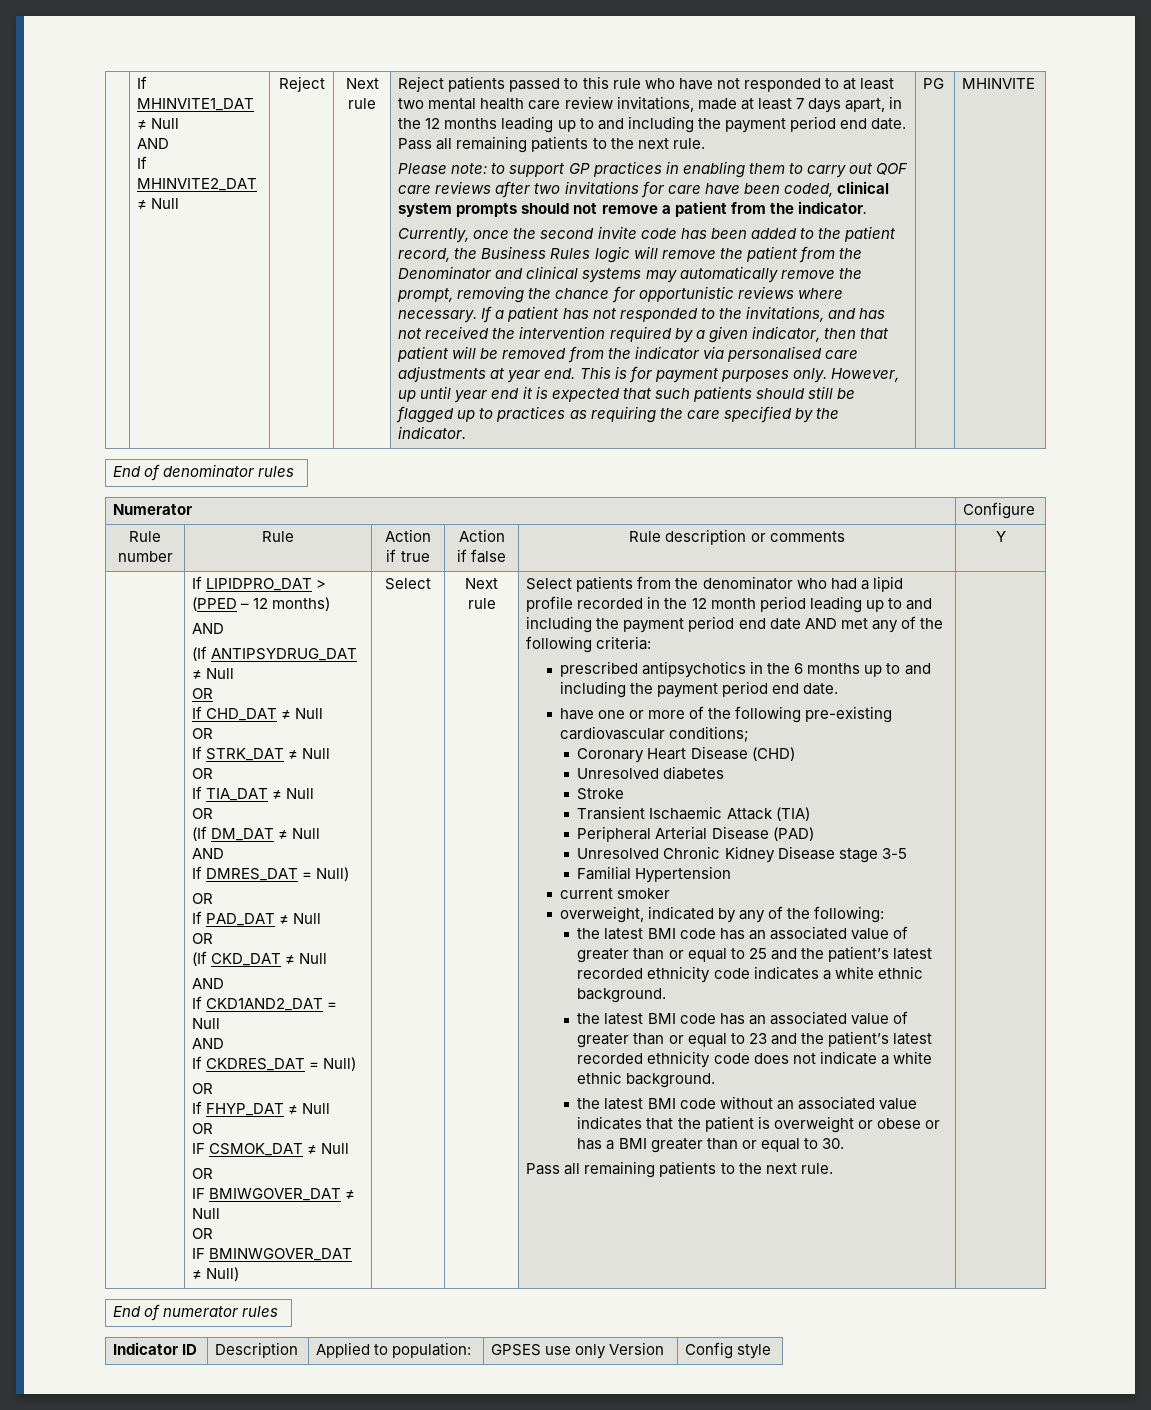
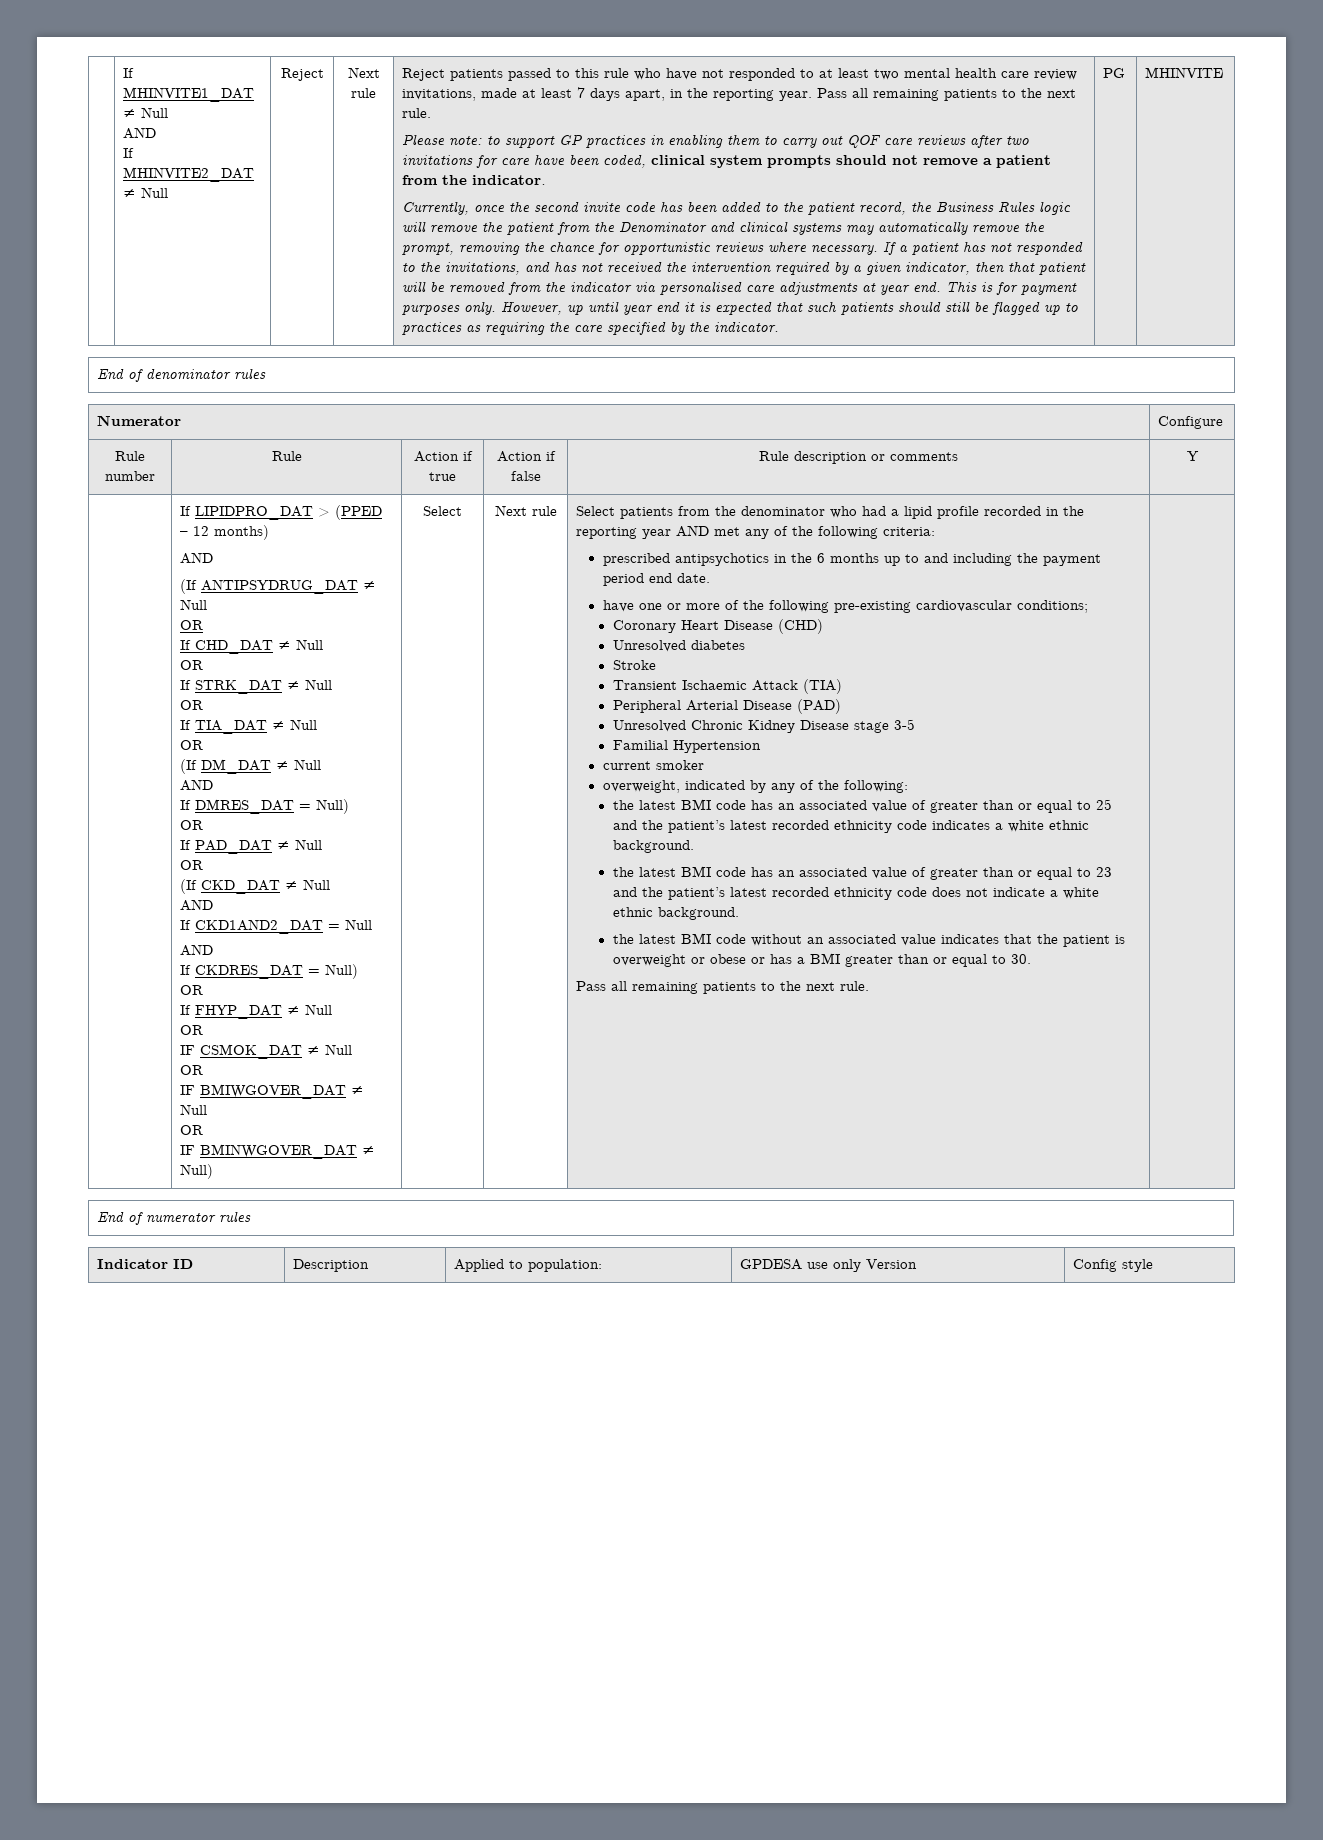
[425,116,906,133] 12 months leading up to and including the payment period end date. -> [713,89,813,101] reporting year.
[691,596,932,613] [526,616,801,633] 12 month period leading up to and including the payment period end date -> [576,527,672,539] reporting year
[491,1344,542,1356] GPSES -> [740,1259,803,1270] GPDESA

